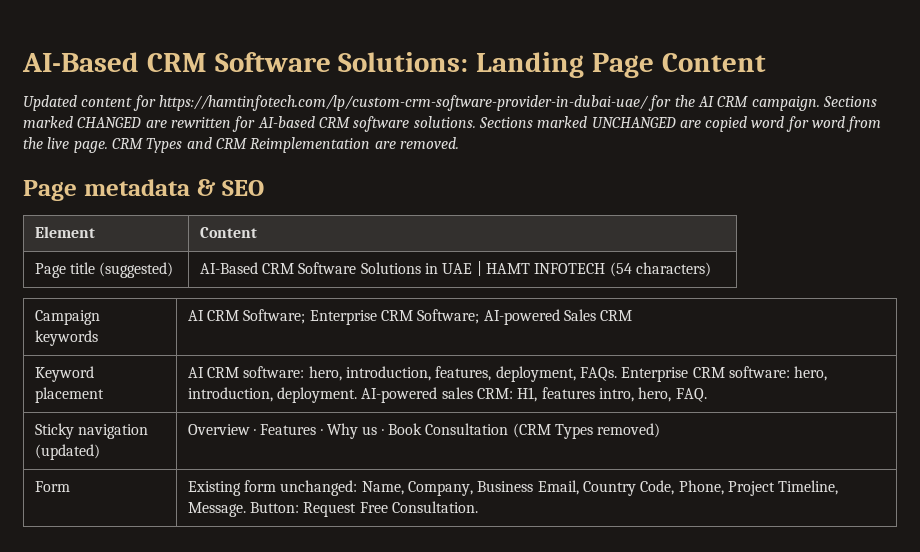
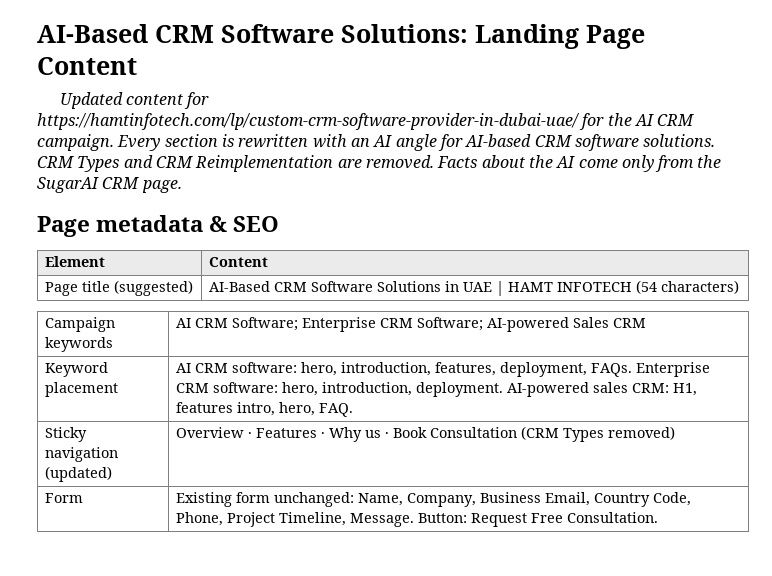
[822,96,877,107] [23,116,231,128] Sections marked CHANGED are rewritten -> [117,134,437,151] Every section is rewritten with an AI angle
[478,116,882,132] [23,137,108,153] Sections marked UNCHANGED are copied word for word from the live page. -> (716, 140) none
(459, 143) none -> [437,155,722,172] [37,177,182,193] Facts about the AI come only from the SugarAI CRM page.

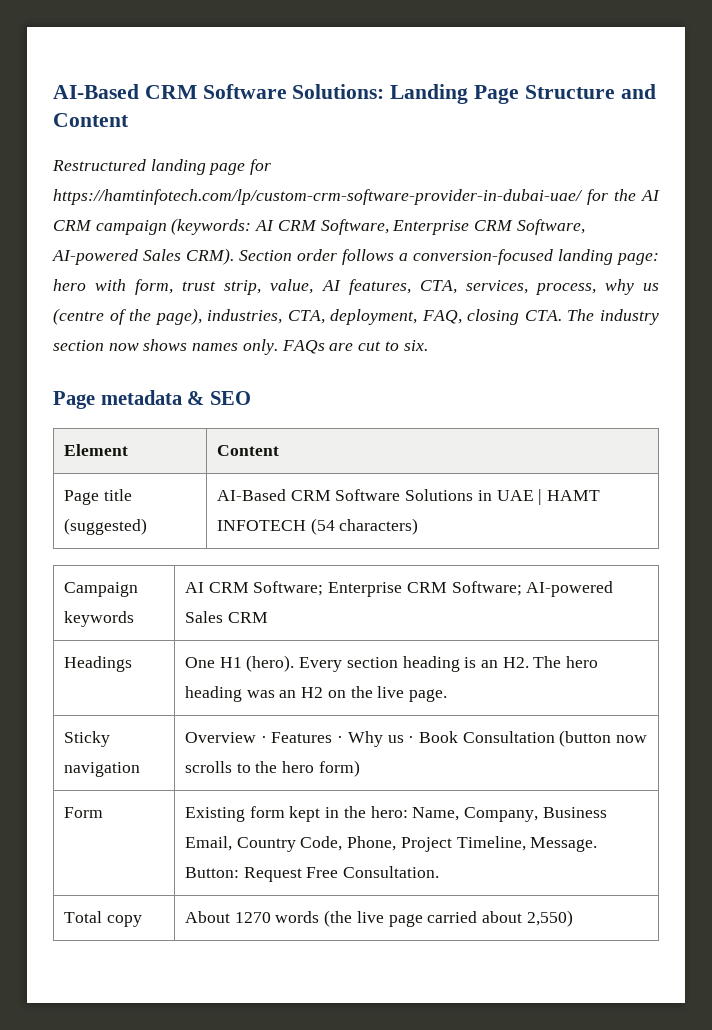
[37,57,137,75] [59,92,183,109] Content // Updated content -> [524,84,656,99] [53,113,129,127] [52,159,246,175] Structure and Content // Restructured landing page
[37,134,716,151] [37,155,722,172] [37,177,182,193] campaign. Every section is rewritten with an AI angle for AI-based CRM software solutions. CRM Types and CRM Reimplementation are removed. Facts about the AI come only from the SugarAI CRM page. -> [95,218,585,235] [52,248,659,265] [53,279,659,295] [53,308,659,325] [53,339,428,355] campaign (keywords: AI CRM Software, Enterprise CRM Software, AI-powered Sales CRM). Section order follows a conversion-focused landing page: hero with form, trust strip, value, AI features, CTA, services, process, why us (centre of the page), industries, CTA, deployment, FAQ, closing CTA. The industry section now shows names only. FAQs are cut to six.
[44,362,108,377] [44,382,118,397] [175,362,710,377] [175,382,697,397] [175,402,353,417] Keyword placement | AI CRM software: hero, introduction, features, deployment, FAQs. Enterprise CRM software: hero, introduction, deployment. AI-powered sales CRM: H1, features intro, hero, FAQ. -> [63,656,132,672] [184,655,599,672] [184,686,447,702] Headings | One H1 (hero). Every section heading is an H2. The hero heading was an H2 on the live page.
[44,466,112,482] (updated) -> (140, 769) none
[520,426,675,442] (CRM Types removed) -> [559,730,648,747] [184,760,360,777] (button now scrolls to the hero form)
[273,492,354,507] unchanged: -> [289,806,408,822] kept in the hero:
(658, 517) none -> [63,911,142,927] [184,910,573,927] // Total copy | About 1270 words (the live page carried about 2,550)

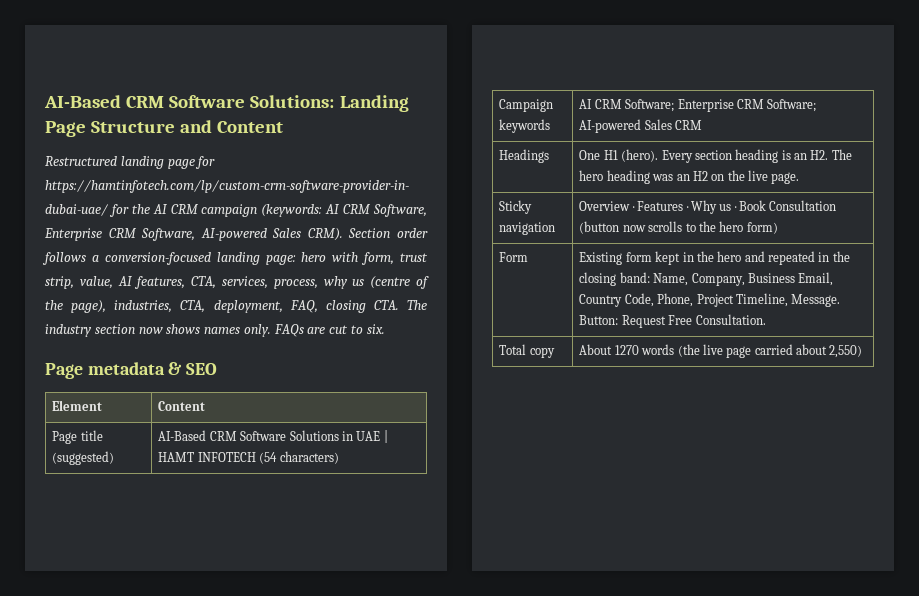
[370,806,408,818] hero: -> [717,251,850,265] [579,272,650,286] hero and repeated in the closing band:

